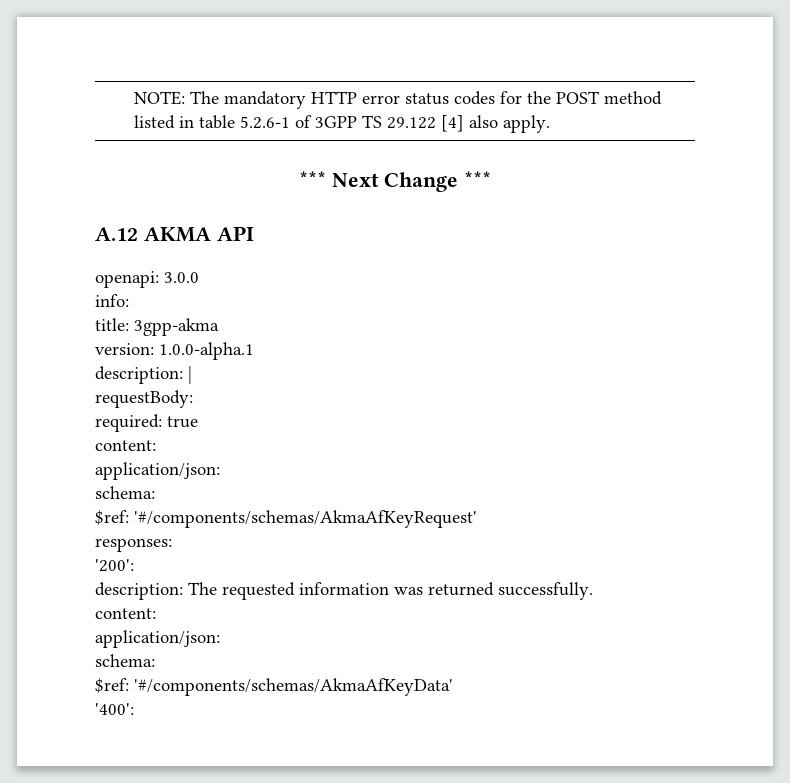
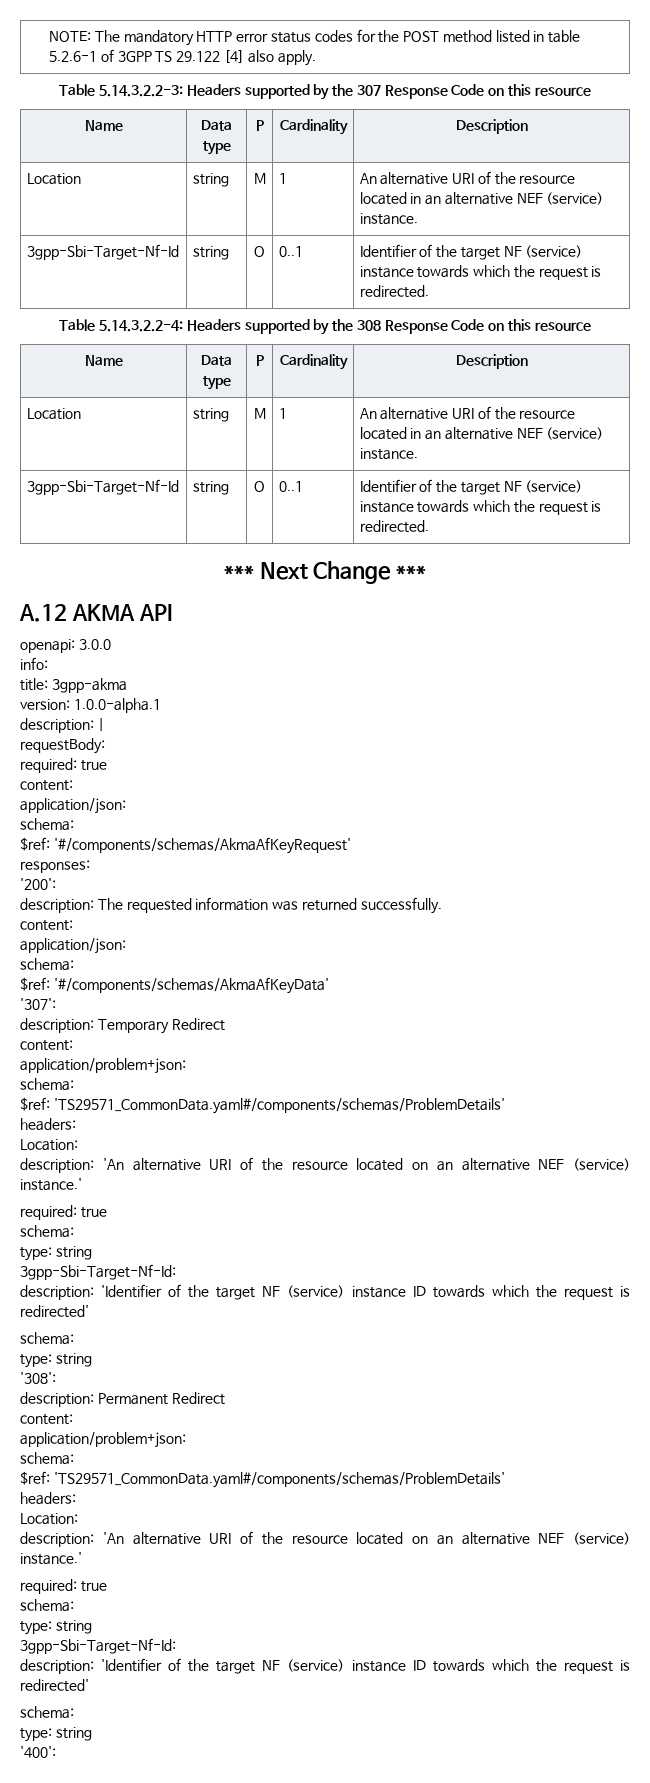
(550, 124) none -> [59,84,591,100] [84,120,123,131] [201,120,232,131] [202,141,231,155] [255,120,264,131] [279,119,348,135] [455,119,528,134] [26,173,81,185] [192,173,229,187] [253,173,266,184] [278,173,287,184] [359,171,576,185] [359,192,604,205] [359,213,418,225] [26,244,179,260] [192,246,229,260] [254,246,265,257] [278,246,303,257] [359,244,583,260] [359,265,602,280] [359,285,429,298] [59,319,591,335] [84,355,123,366] [201,355,232,366] [202,376,231,390] [255,355,264,366] [279,354,348,370] [455,354,528,369] [26,408,81,420] [192,408,229,422] [253,408,266,419] [278,408,287,419] [359,406,576,420] [359,427,604,440] [359,448,418,460] [26,479,179,495] [192,481,229,495] [254,481,265,492] [278,481,303,492] [359,479,583,495] [359,500,602,515] [359,520,429,533] // Table 5.14.3.2.2-3: Headers supported by the 307 Response Code on this resource // Name | Data type | P | Cardinality | Description // Location | string | M | 1 | An alternative URI of the resource located in an alternative NEF (service) instance. // 3gpp-Sbi-Target-Nf-Id | string | O | 0..1 | Identifier of the target NF (service) instance towards which the request is redirected. // Table 5.14.3.2.2-4: Headers supported by the 308 Response Code on this resource // Name | Data type | P | Cardinality | Description // Location | string | M | 1 | An alternative URI of the resource located in an alternative NEF (service) instance. // 3gpp-Sbi-Target-Nf-Id | string | O | 0..1 | Identifier of the target NF (service) instance towards which the request is redirected.
(453, 687) none -> [20,998,56,1010] [20,1018,225,1034] [20,1040,73,1051] [20,1058,186,1074] [20,1078,74,1091] [20,1097,505,1114] [20,1118,76,1131] [20,1139,78,1151] [20,1157,630,1173] [20,1178,82,1191] [20,1205,107,1220] [20,1225,74,1238] [20,1246,92,1261] [20,1264,176,1280] [20,1284,631,1300] [20,1305,89,1318] [20,1332,74,1345] [20,1353,92,1368] [20,1372,56,1384] [20,1392,225,1407] [20,1414,73,1425] [20,1432,186,1448] [20,1452,74,1465] [20,1471,505,1488] [20,1492,76,1505] [20,1513,78,1525] [20,1531,630,1547] [20,1552,82,1565] [20,1579,107,1594] [20,1599,74,1612] [20,1620,92,1635] [20,1638,176,1654] [20,1658,631,1674] [20,1679,89,1692] [20,1706,74,1719] [20,1727,92,1742] // '307': // description: Temporary Redirect // content: // application/problem+json: // schema: // $ref: 'TS29571_CommonData.yaml#/components/schemas/ProblemDetails' // headers: // Location: // description: 'An alternative URI of the resource located on an alternative NEF (service) instance.' // required: true // schema: // type: string // 3gpp-Sbi-Target-Nf-Id: // description: 'Identifier of the target NF (service) instance ID towards which the request is redirected' // schema: // type: string // '308': // description: Permanent Redirect // content: // application/problem+json: // schema: // $ref: 'TS29571_CommonData.yaml#/components/schemas/ProblemDetails' // headers: // Location: // description: 'An alternative URI of the resource located on an alternative NEF (service) instance.' // required: true // schema: // type: string // 3gpp-Sbi-Target-Nf-Id: // description: 'Identifier of the target NF (service) instance ID towards which the request is redirected' // schema: // type: string

